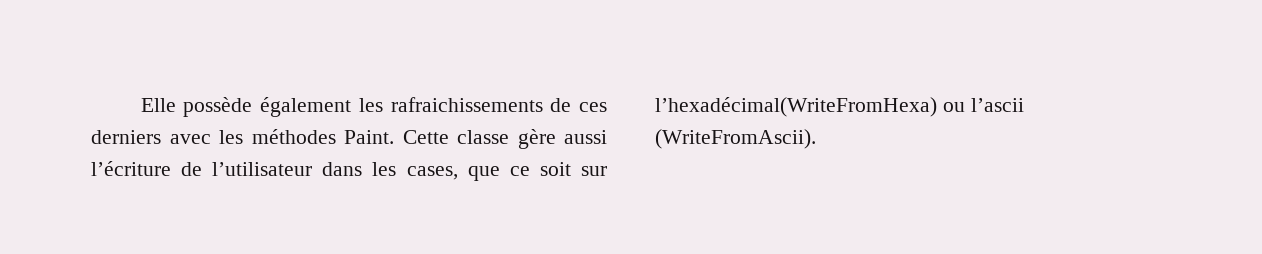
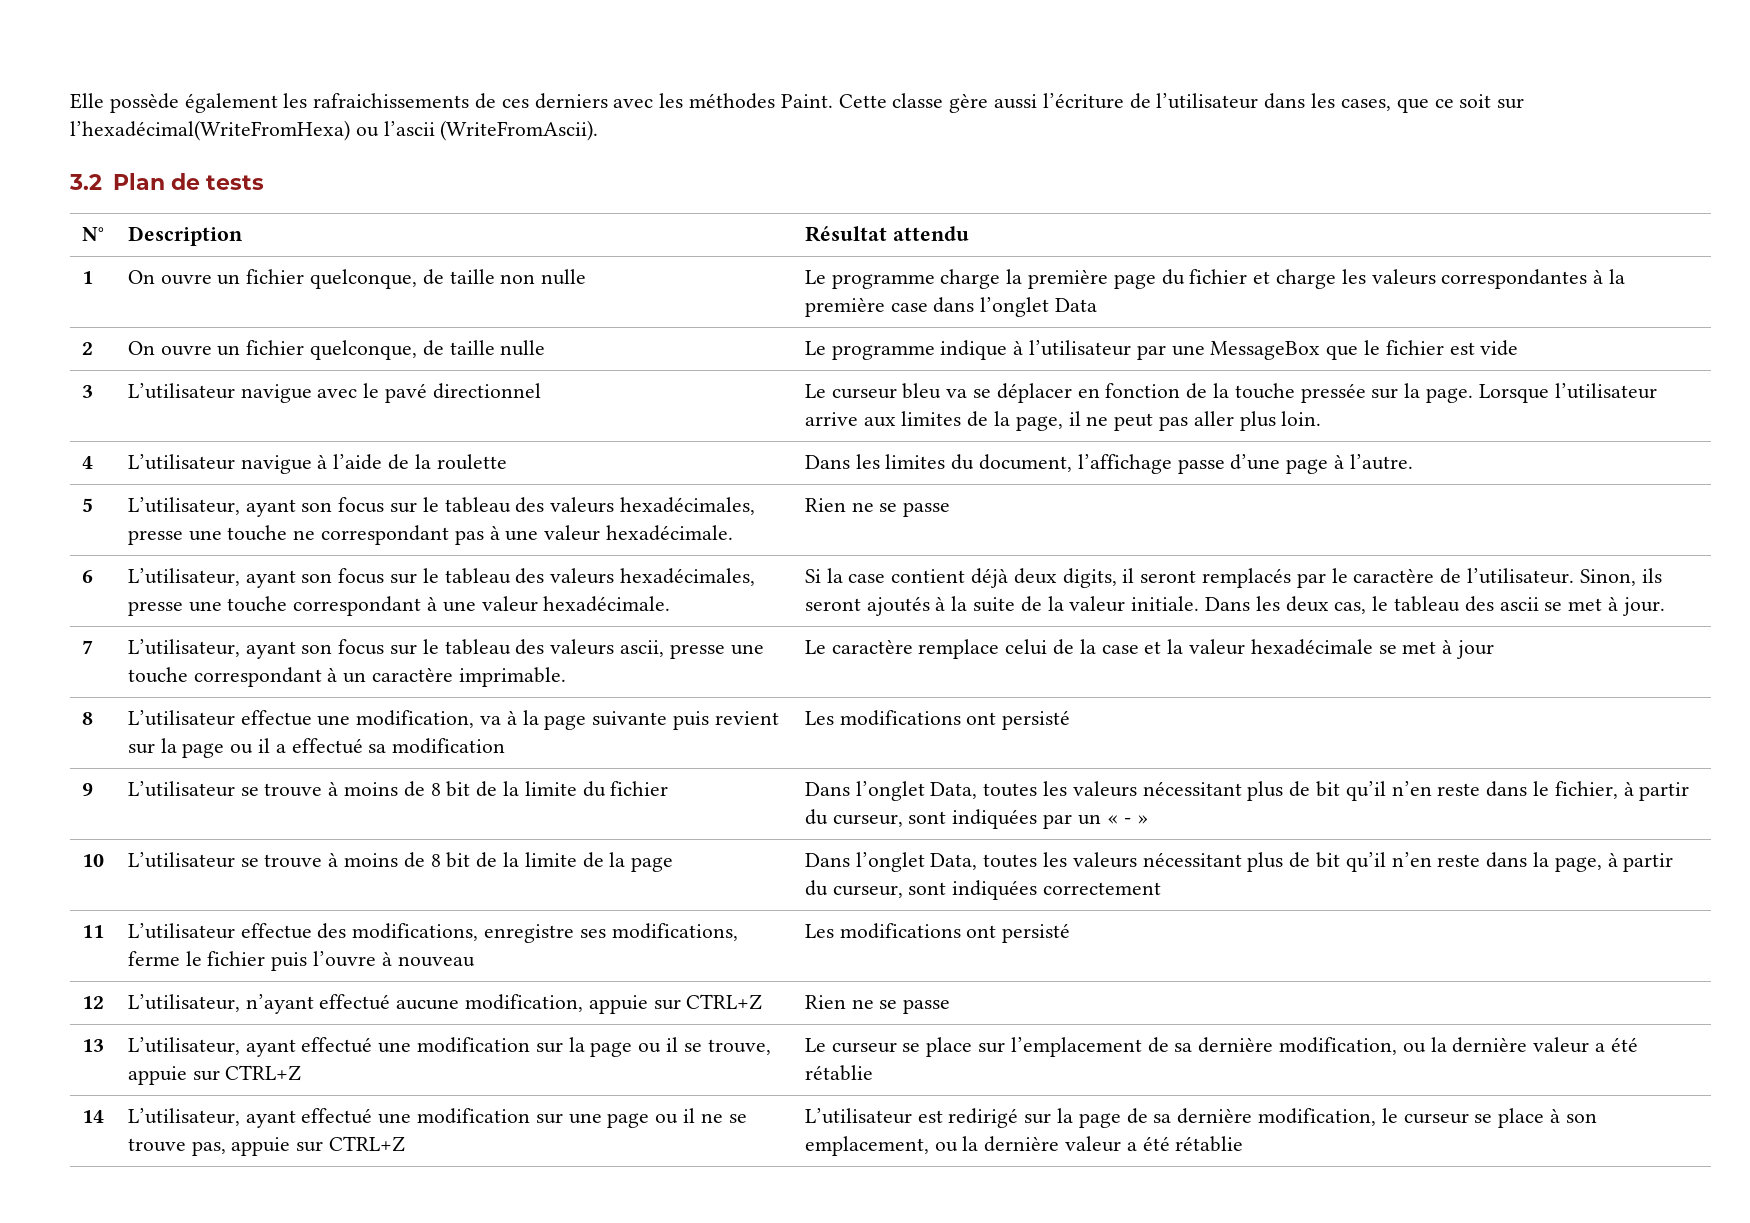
(816, 139) none -> [69,173,264,190] [81,227,104,241] [127,226,243,246] [804,226,969,242] [81,271,93,284] [127,269,587,289] [804,269,1626,289] [804,297,1098,317] [81,342,93,355] [127,340,546,360] [804,340,1519,360] [81,385,93,398] [127,383,541,403] [804,383,1657,403] [804,411,1322,431] [81,456,93,469] [127,454,507,474] [804,454,1413,474] [81,498,93,512] [127,497,756,517] [127,525,734,545] [804,498,951,517] [81,570,93,583] [127,568,756,588] [127,596,671,616] [804,568,1662,588] [804,596,1665,616] [81,640,93,654] [127,639,764,659] [127,667,566,687] [804,639,1495,659] [81,712,93,725] [127,710,779,730] [127,738,506,758] [804,710,1071,730] [81,783,93,796] [127,781,669,797] [804,781,1690,801] [804,809,1150,829] [81,854,104,867] [127,852,674,872] [804,852,1674,872] [804,880,1162,900] [81,925,104,938] [127,923,738,943] [127,951,475,971] [804,923,1071,943] [81,996,104,1009] [127,994,763,1014] [804,995,951,1014] [81,1039,104,1052] [127,1037,771,1057] [127,1065,302,1085] [804,1037,1638,1057] [804,1065,873,1081] [81,1110,104,1123] [127,1108,747,1128] [127,1136,406,1156] [804,1108,1597,1128] [804,1136,1244,1156] // 3.2 Plan de tests // N° | Description | Résultat attendu // 1 | On ouvre un fichier quelconque, de taille non nulle | Le programme charge la première page du fichier et charge les valeurs correspondantes à la première case dans l’onglet Data // 2 | On ouvre un fichier quelconque, de taille nulle | Le programme indique à l’utilisateur par une MessageBox que le fichier est vide // 3 | L’utilisateur navigue avec le pavé directionnel | Le curseur bleu va se déplacer en fonction de la touche pressée sur la page. Lorsque l’utilisateur arrive aux limites de la page, il ne peut pas aller plus loin. // 4 | L’utilisateur navigue à l’aide de la roulette | Dans les limites du document, l’affichage passe d’une page à l’autre. // 5 | L’utilisateur, ayant son focus sur le tableau des valeurs hexadécimales, presse une touche ne correspondant pas à une valeur hexadécimale. | Rien ne se passe // 6 | L’utilisateur, ayant son focus sur le tableau des valeurs hexadécimales, presse une touche correspondant à une valeur hexadécimale. | Si la case contient déjà deux digits, il seront remplacés par le caractère de l’utilisateur. Sinon, ils seront ajoutés à la suite de la valeur initiale. Dans les deux cas, le tableau des ascii se met à jour. // 7 | L’utilisateur, ayant son focus sur le tableau des valeurs ascii, presse une touche correspondant à un caractère imprimable. | Le caractère remplace celui de la case et la valeur hexadécimale se met à jour // 8 | L’utilisateur effectue une modification, va à la page suivante puis revient sur la page ou il a effectué sa modification | Les modifications ont persisté // 9 | L’utilisateur se trouve à moins de 8 bit de la limite du fichier | Dans l’onglet Data, toutes les valeurs nécessitant plus de bit qu’il n’en reste dans le fichier, à partir du curseur, sont indiquées par un « - » // 10 | L’utilisateur se trouve à moins de 8 bit de la limite de la page | Dans l’onglet Data, toutes les valeurs nécessitant plus de bit qu’il n’en reste dans la page, à partir du curseur, sont indiquées correctement // 11 | L’utilisateur effectue des modifications, enregistre ses modifications, ferme le fichier puis l’ouvre à nouveau | Les modifications ont persisté // 12 | L’utilisateur, n’ayant effectué aucune modification, appuie sur CTRL+Z | Rien ne se passe // 13 | L’utilisateur, ayant effectué une modification sur la page ou il se trouve, appuie sur CTRL+Z | Le curseur se place sur l’emplacement de sa dernière modification, ou la dernière valeur a été rétablie // 14 | L’utilisateur, ayant effectué une modification sur une page ou il ne se trouve pas, appuie sur CTRL+Z | L’utilisateur est redirigé sur la page de sa dernière modification, le curseur se place à son emplacement, ou la dernière valeur a été rétablie

